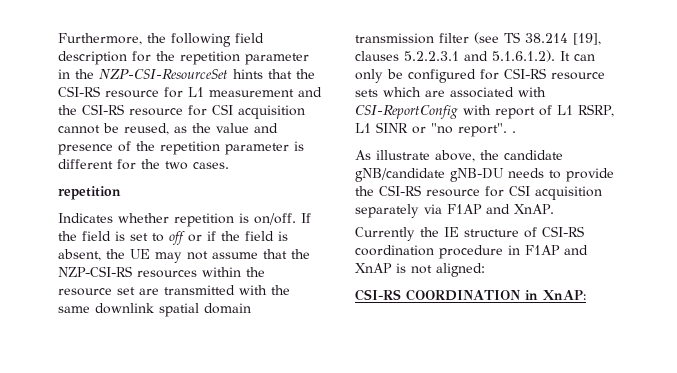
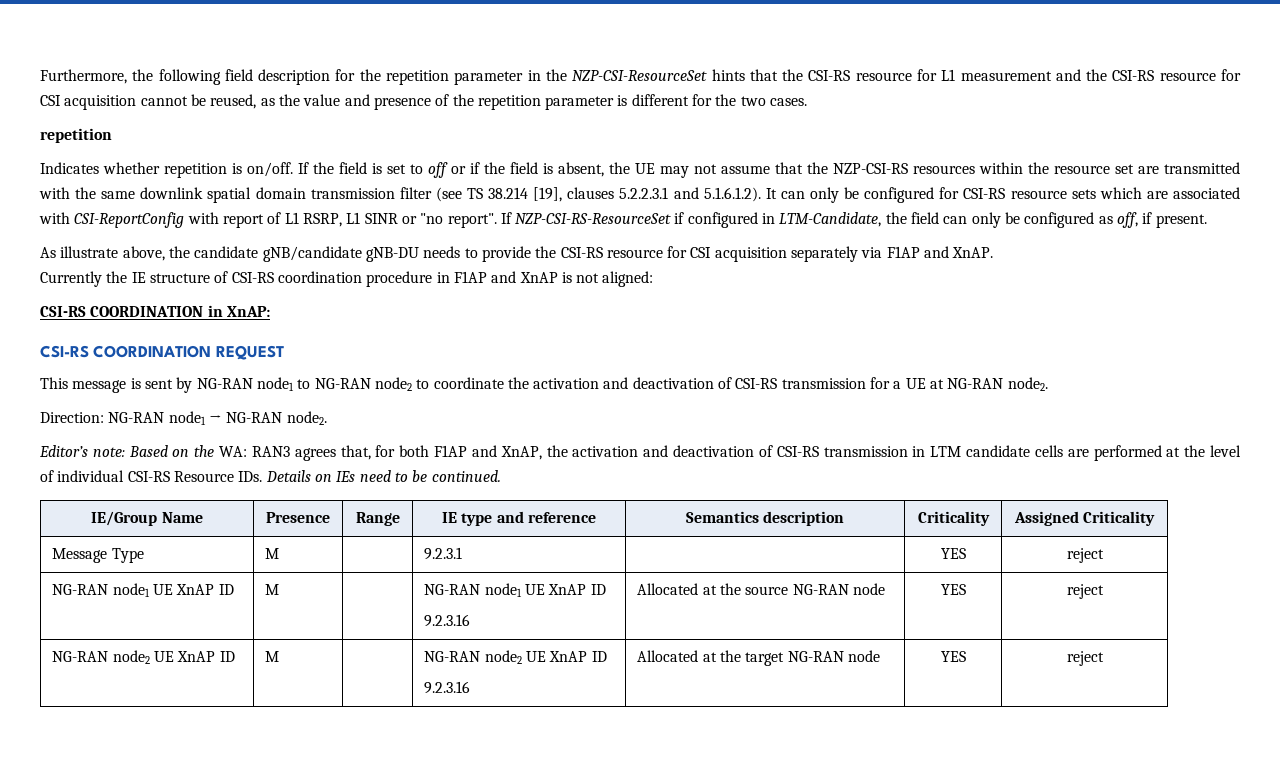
[512,131,516,133] . -> [500,212,1207,228] If NZP-CSI-RS-ResourceSet if configured in LTM-Candidate, the field can only be configured as off, if present.
(586, 295) none -> [40,345,284,360] [40,377,1048,393] [40,411,327,425] [39,445,1241,461] [40,470,501,482] [91,511,203,526] [266,512,330,523] [355,512,400,526] [442,511,596,526] [685,511,845,526] [917,511,990,526] [1013,511,1156,526] [52,548,144,563] [265,548,280,559] [424,547,463,560] [940,548,966,559] [1066,548,1104,563] [52,583,234,597] [265,584,280,595] [424,583,606,597] [424,614,471,627] [637,583,885,595] [940,584,966,595] [1066,584,1104,599] [52,650,235,664] [265,651,280,662] [424,650,607,664] [424,681,471,694] [637,650,880,666] [940,651,966,662] [1066,651,1104,666] // CSI-RS COORDINATION REQUEST // This message is sent by NG-RAN node1 to NG-RAN node2 to coordinate the activation and deactivation of CSI-RS transmission for a UE at NG-RAN node2. // Direction: NG-RAN node1 → NG-RAN node2. // Editor’s note: Based on the WA: RAN3 agrees that, for both F1AP and XnAP, the activation and deactivation of CSI-RS transmission in LTM candidate cells are performed at the level of individual CSI-RS Resource IDs. Details on IEs need to be continued. // IE/Group Name | Presence | Range | IE type and reference | Semantics description | Criticality | Assigned Criticality // Message Type | M | | 9.2.3.1 | | YES | reject // NG-RAN node1 UE XnAP ID | M | | NG-RAN node1 UE XnAP ID // 9.2.3.16 | Allocated at the source NG-RAN node | YES | reject // NG-RAN node2 UE XnAP ID | M | | NG-RAN node2 UE XnAP ID // 9.2.3.16 | Allocated at the target NG-RAN node | YES | reject

